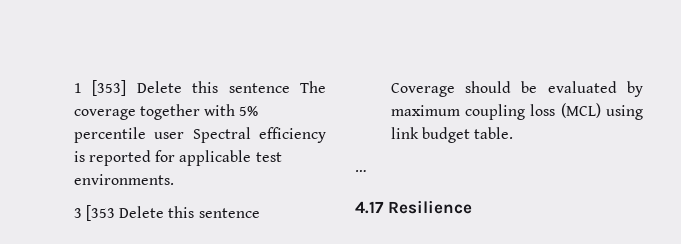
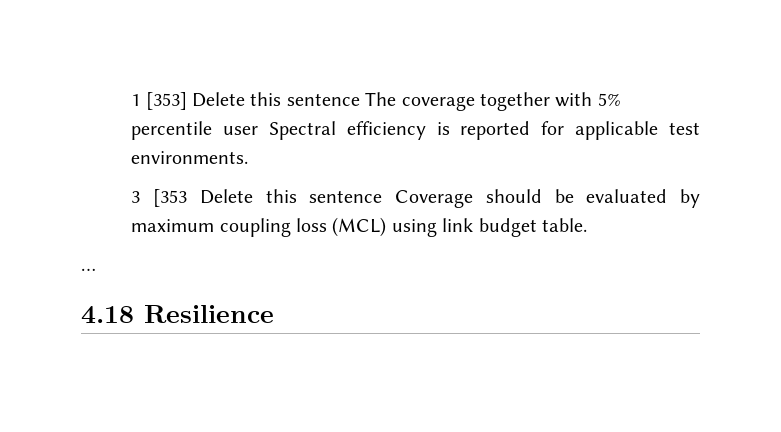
[355,201,384,214] 4.17 -> [81,306,134,324] 4.18

